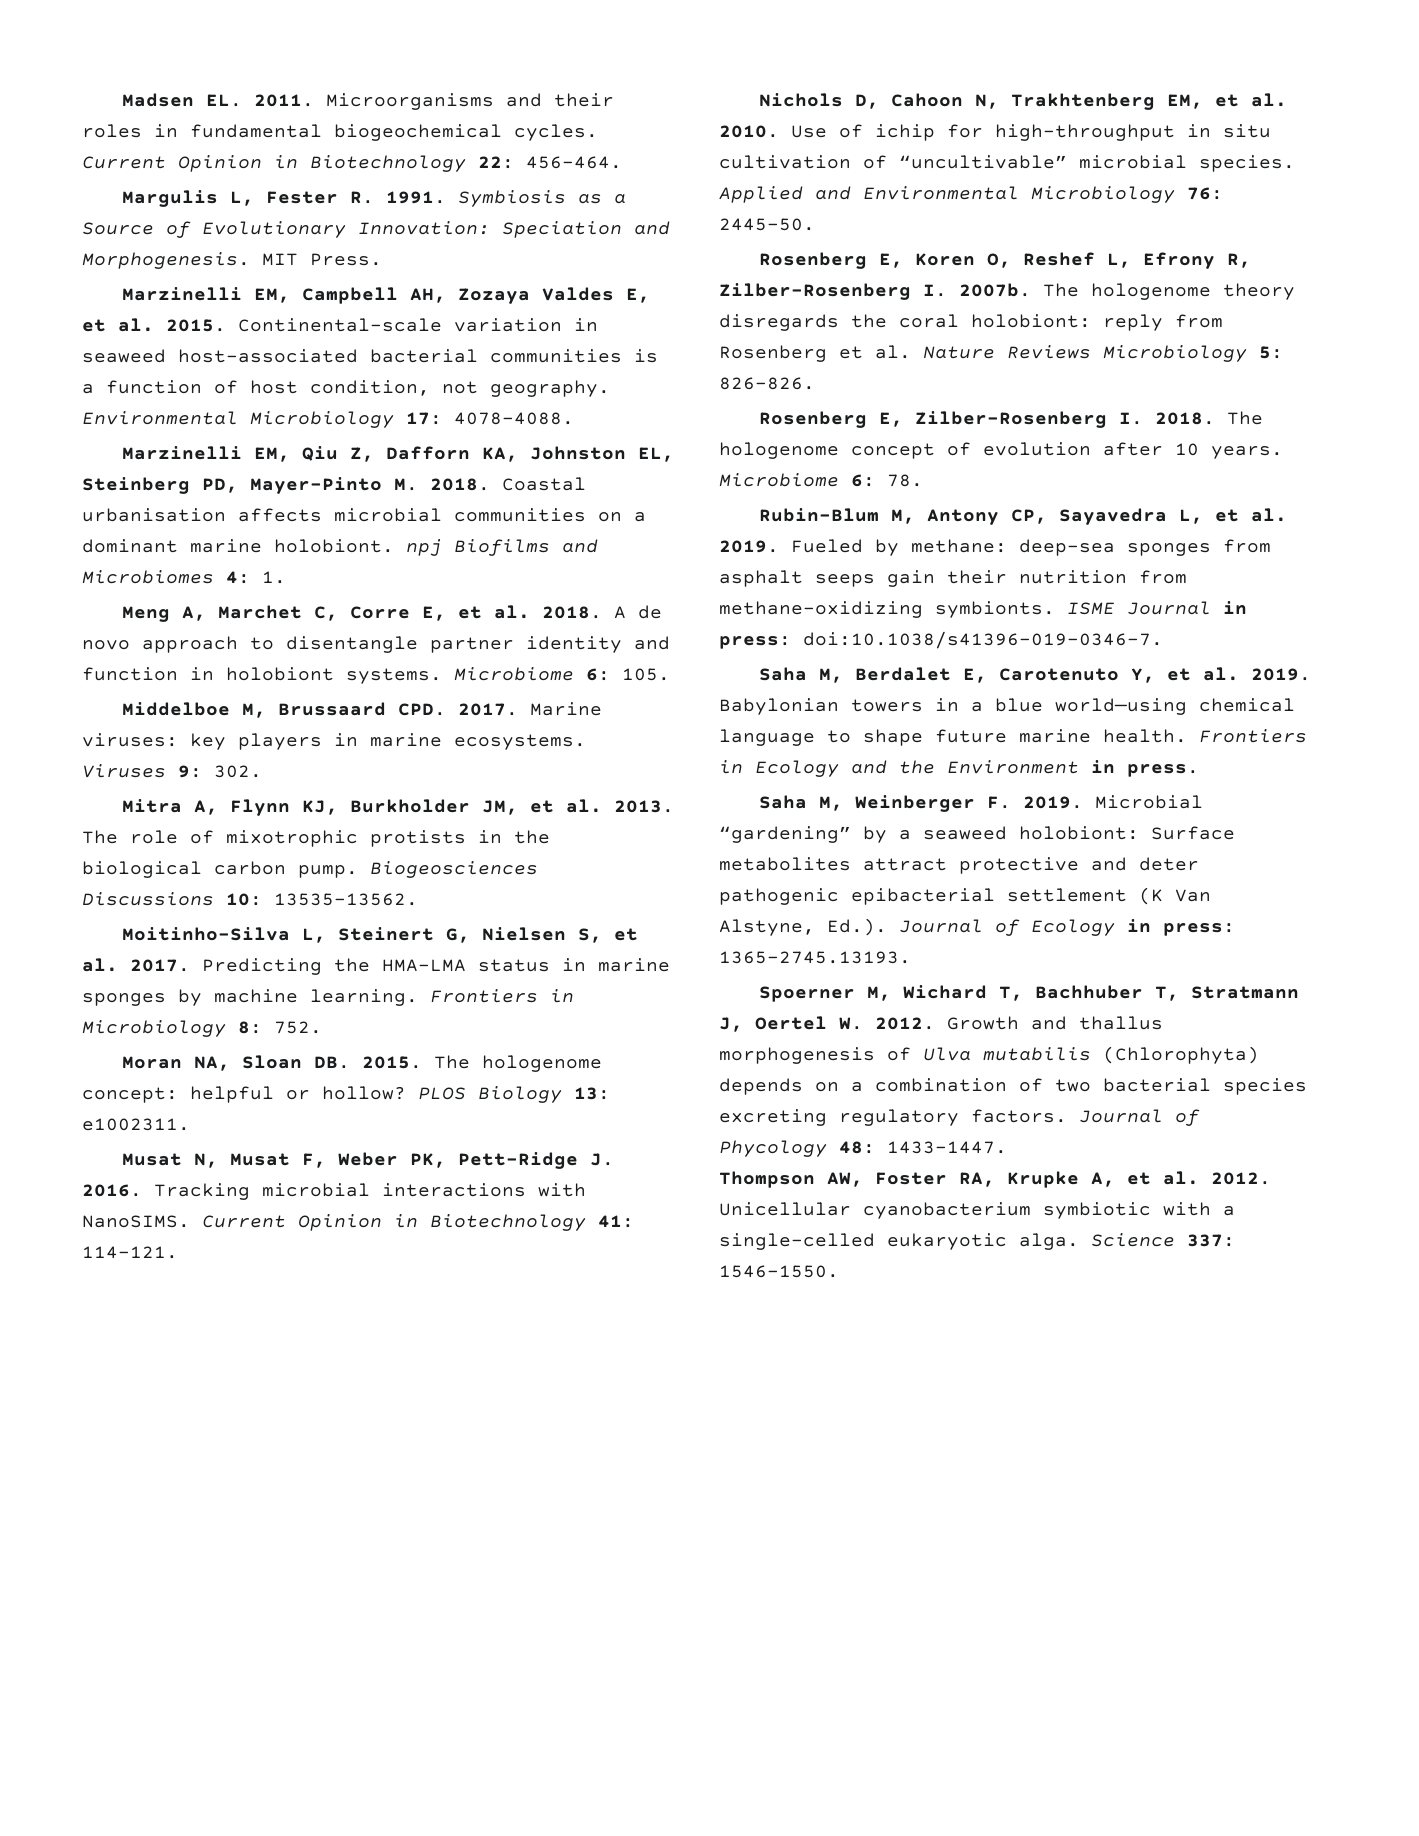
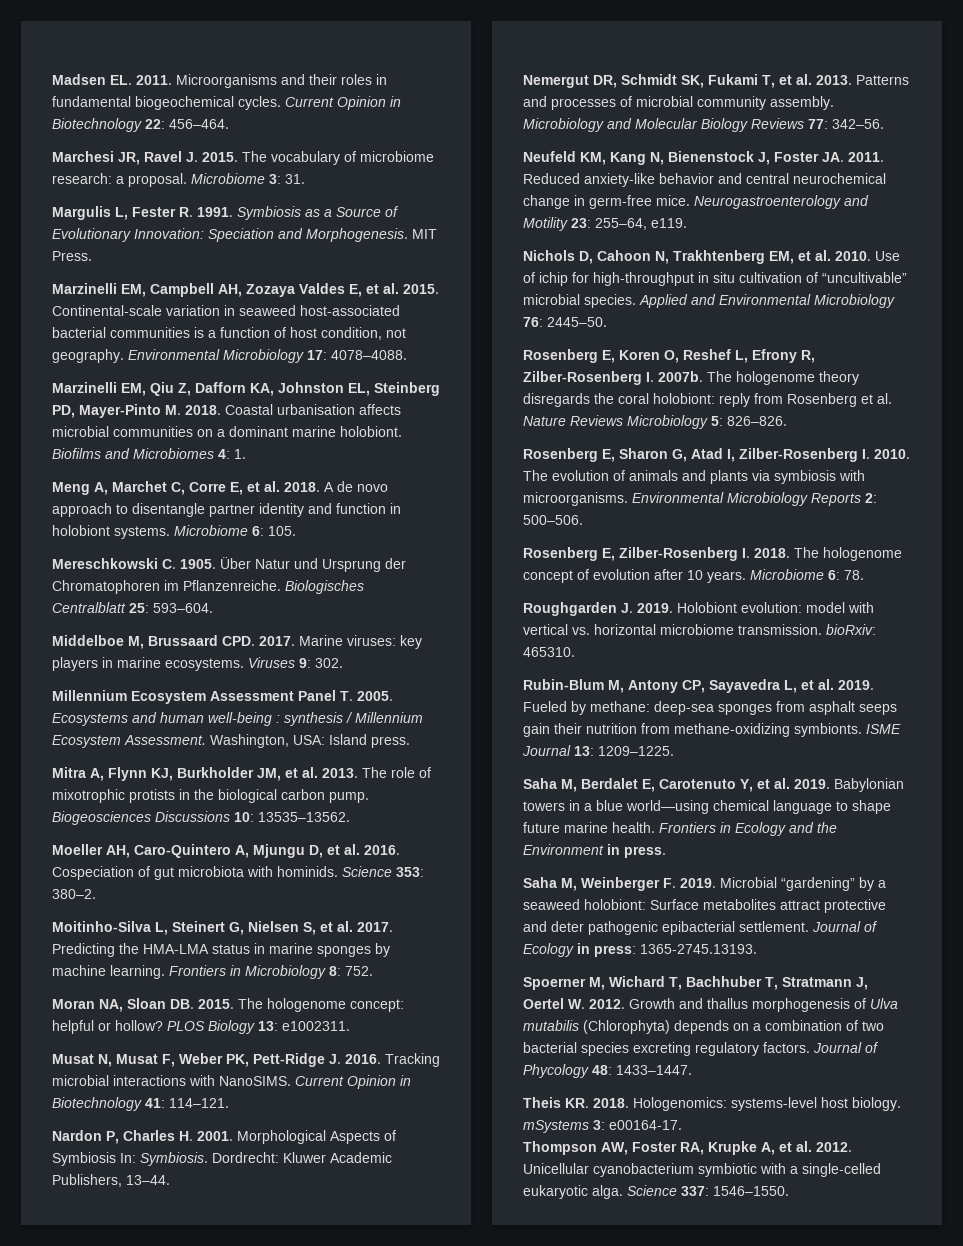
(622, 162) none -> [52,151,434,165] [52,173,305,187] // Marchesi JR, Ravel J. 2015. The vocabulary of microbiome research: a proposal. Microbiome 3: 31.
[406,539,442,556] npj -> (402, 431) none
(670, 674) none -> [52,557,406,572] [52,580,364,594] [52,602,213,613] // Mereschkowski C. 1905. Über Natur und Ursprung der Chromatophoren im Pflanzenreiche. Biologisches Centralblatt 25: 593–604.
(262, 771) none -> [52,690,393,704] [52,712,423,726] [52,734,410,748] // Millennium Ecosystem Assessment Panel T. 2005. Ecosystems and human well-being : synthesis / Millennium Ecosystem Assessment. Washington, USA: Island press.
(418, 899) none -> [52,844,400,858] [52,866,424,880] [52,889,96,899] // Moeller AH, Caro-Quintero A, Mjungu D, et al. 2016. Cospeciation of gut microbiota with hominids. Science 353: 380–2.
(178, 1252) none -> [52,1130,396,1144] [52,1152,392,1166] [52,1174,170,1187] [523,74,909,88] [523,96,834,110] [523,118,884,132] [523,151,884,165] [523,173,886,187] [523,195,869,209] [523,217,687,231] // Nardon P, Charles H. 2001. Morphological Aspects of Symbiosis In: Symbiosis. Dordrecht: Kluwer Academic Publishers, 13–44. // Nemergut DR, Schmidt SK, Fukami T, et al. 2013. Patterns and processes of microbial community assembly. Microbiology and Molecular Biology Reviews 77: 342–56. // Neufeld KM, Kang N, Bienenstock J, Foster JA. 2011. Reduced anxiety-like behavior and central neurochemical change in germ-free mice. Neurogastroenterology and Motility 23: 255–64, e119.
(815, 383) none -> [523,448,910,462] [523,470,865,484] [523,492,877,506] [523,515,583,525] // Rosenberg E, Sharon G, Atad I, Zilber-Rosenberg I. 2010. The evolution of animals and plants via symbiosis with microorganisms. Environmental Microbiology Reports 2: 500–506.
(923, 480) none -> [523,602,874,616] [523,624,876,635] [523,647,575,657] // Roughgarden J. 2019. Holobiont evolution: model with vertical vs. horizontal microbiome transmission. bioRxiv: 465310.
[1223,601,1247,614] [719,631,1163,649] in press: doi:10.1038/s41396-019-0346-7. -> [574,746,674,756] 13: 1209–1225.
[1007,887,1211,905] [719,918,887,936] settlement (K Van Alstyne, Ed.). -> [739,921,809,932] settlement.
(1007, 1147) none -> [523,1097,901,1111] [523,1120,682,1133] // Theis KR. 2018. Hologenomics: systems-level host biology. mSystems 3: e00164-17.

